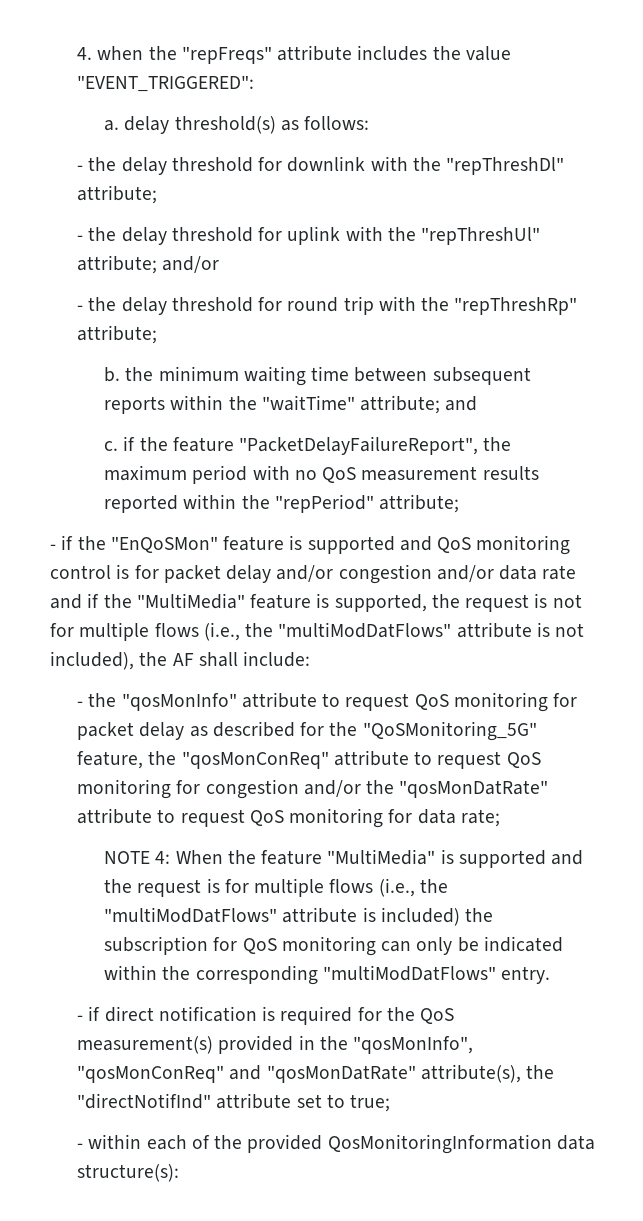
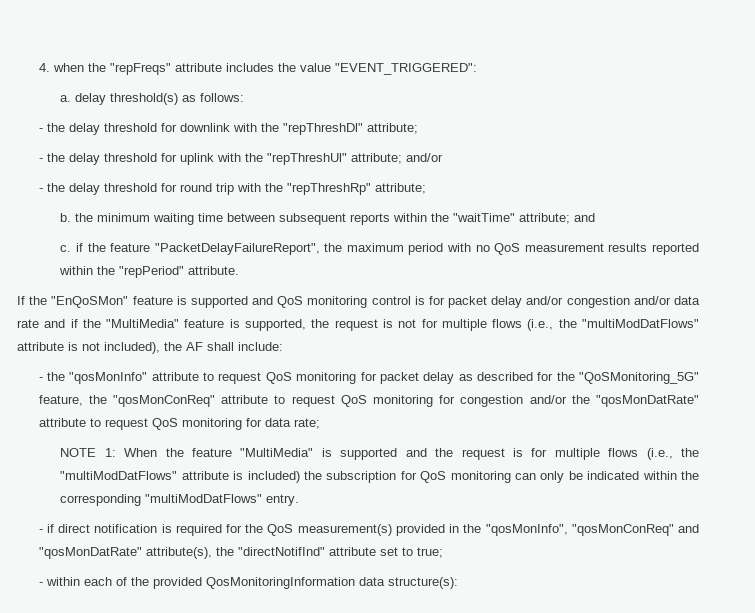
[379,494,460,513] [50,535,74,550] attribute; // - if -> [188,266,240,275] [17,296,25,305] attribute. // If
[155,851,171,864] 4: -> [104,448,116,457] 1:

